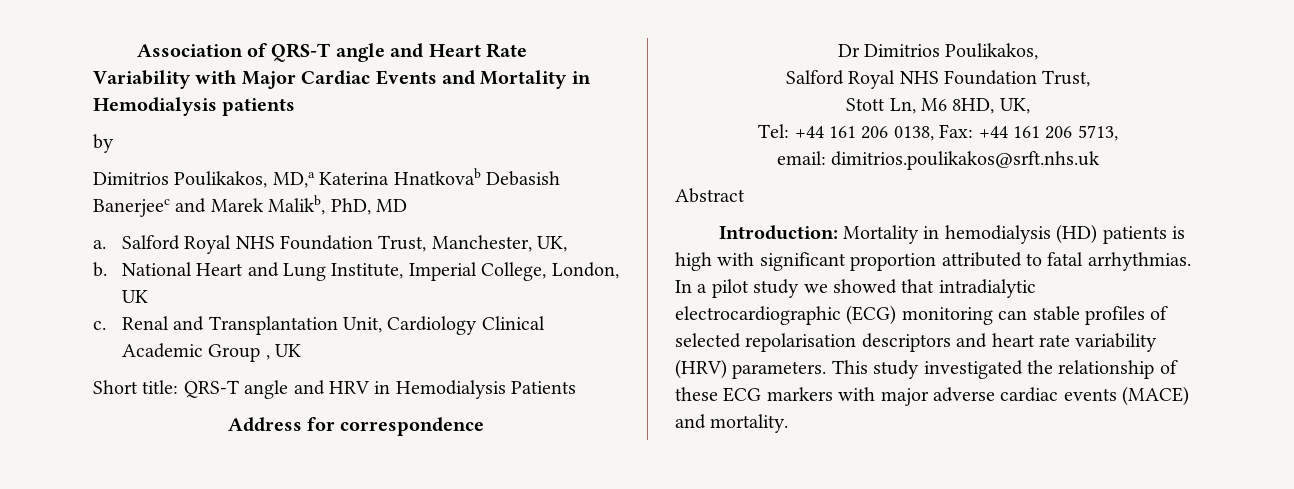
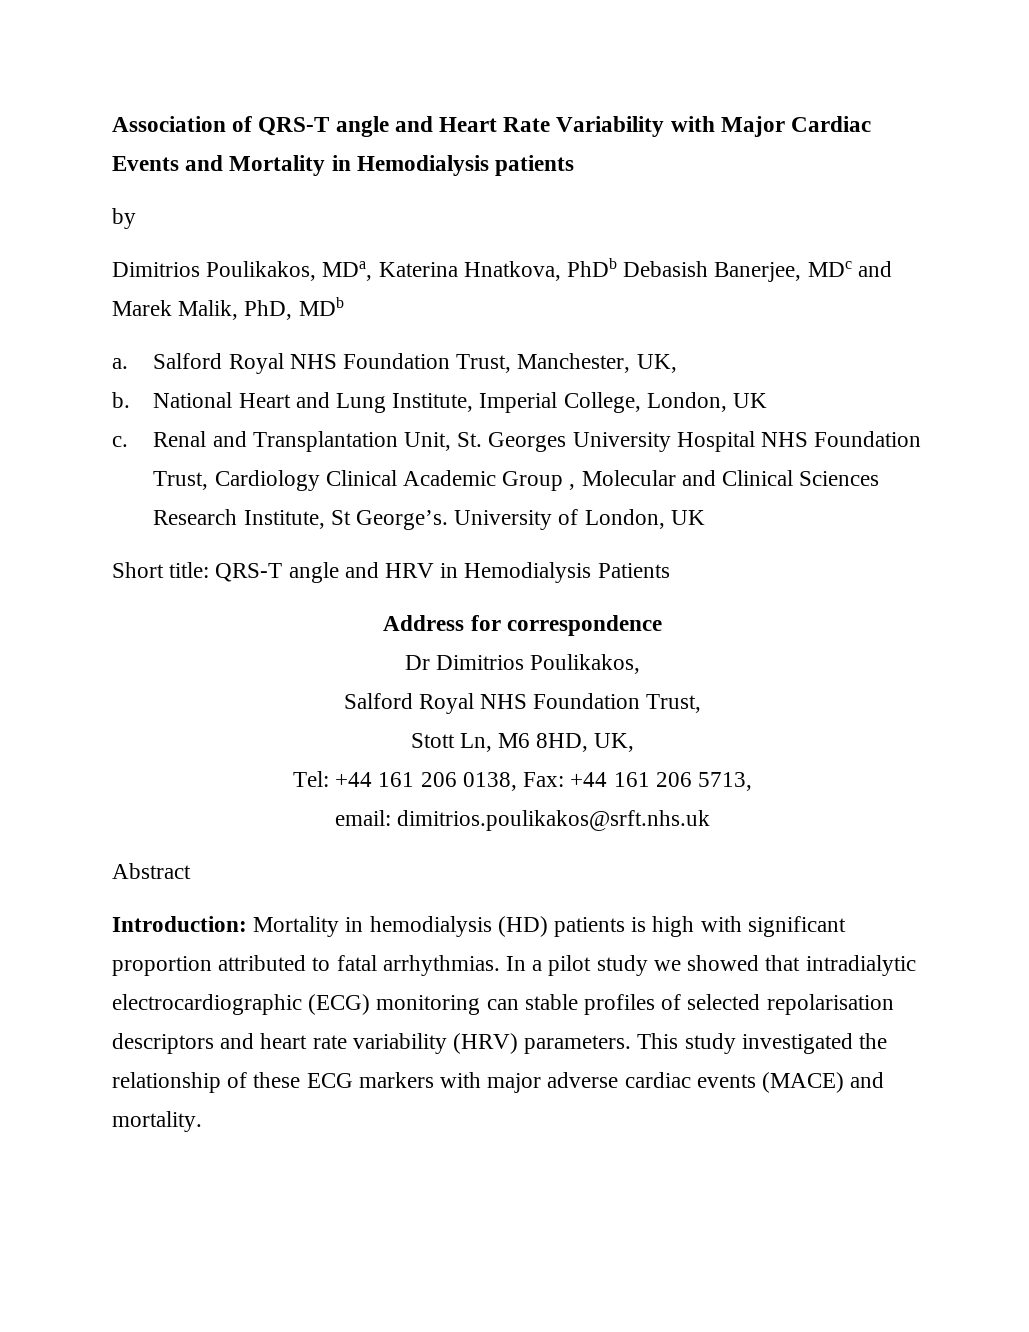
[272,168,560,188] [93,195,407,217] MD,a Katerina Hnatkovab Debasish Banerjeec and Marek Malikb, PhD, MD -> [322,258,892,282] [112,297,344,320] MDa, Katerina Hnatkova, PhDb Debasish Banerjee, MDc and Marek Malik, PhD, MDb
(383, 325) none -> [457,431,922,452] [153,471,209,490] St. Georges University Hospital NHS Foundation Trust,
(270, 357) none -> [581,470,880,486] [153,509,665,530] Molecular and Clinical Sciences Research Institute, St George’s. University of London,

